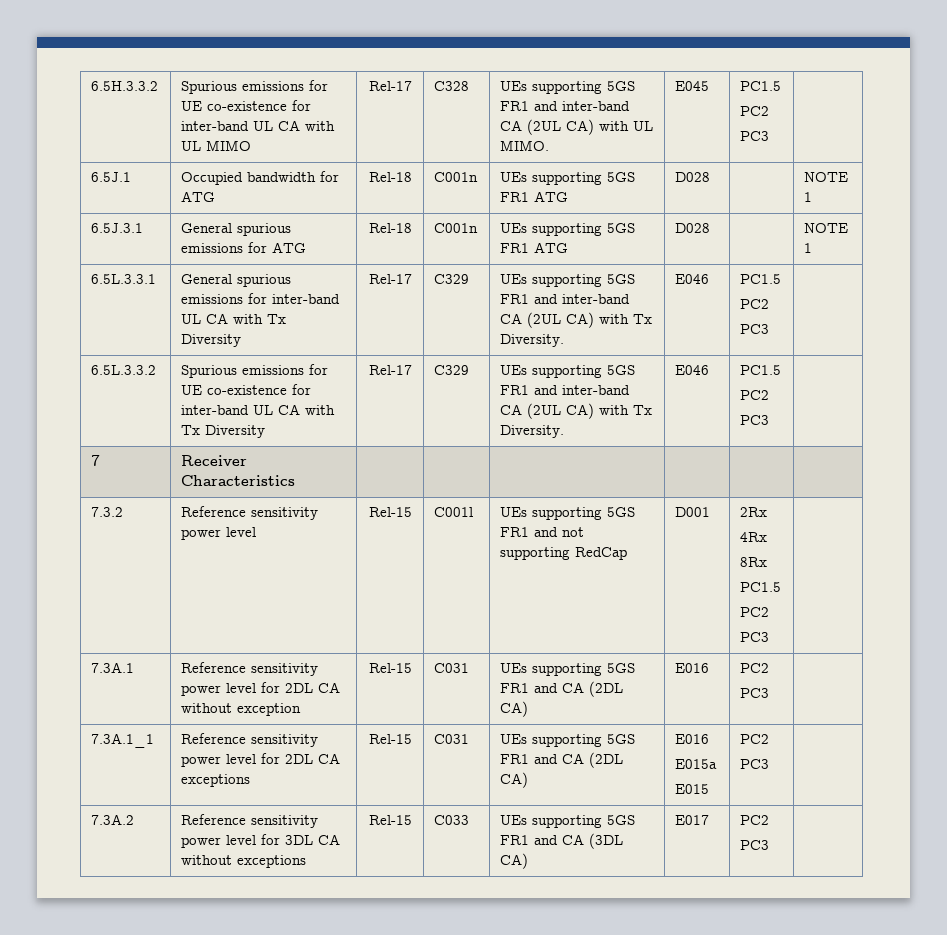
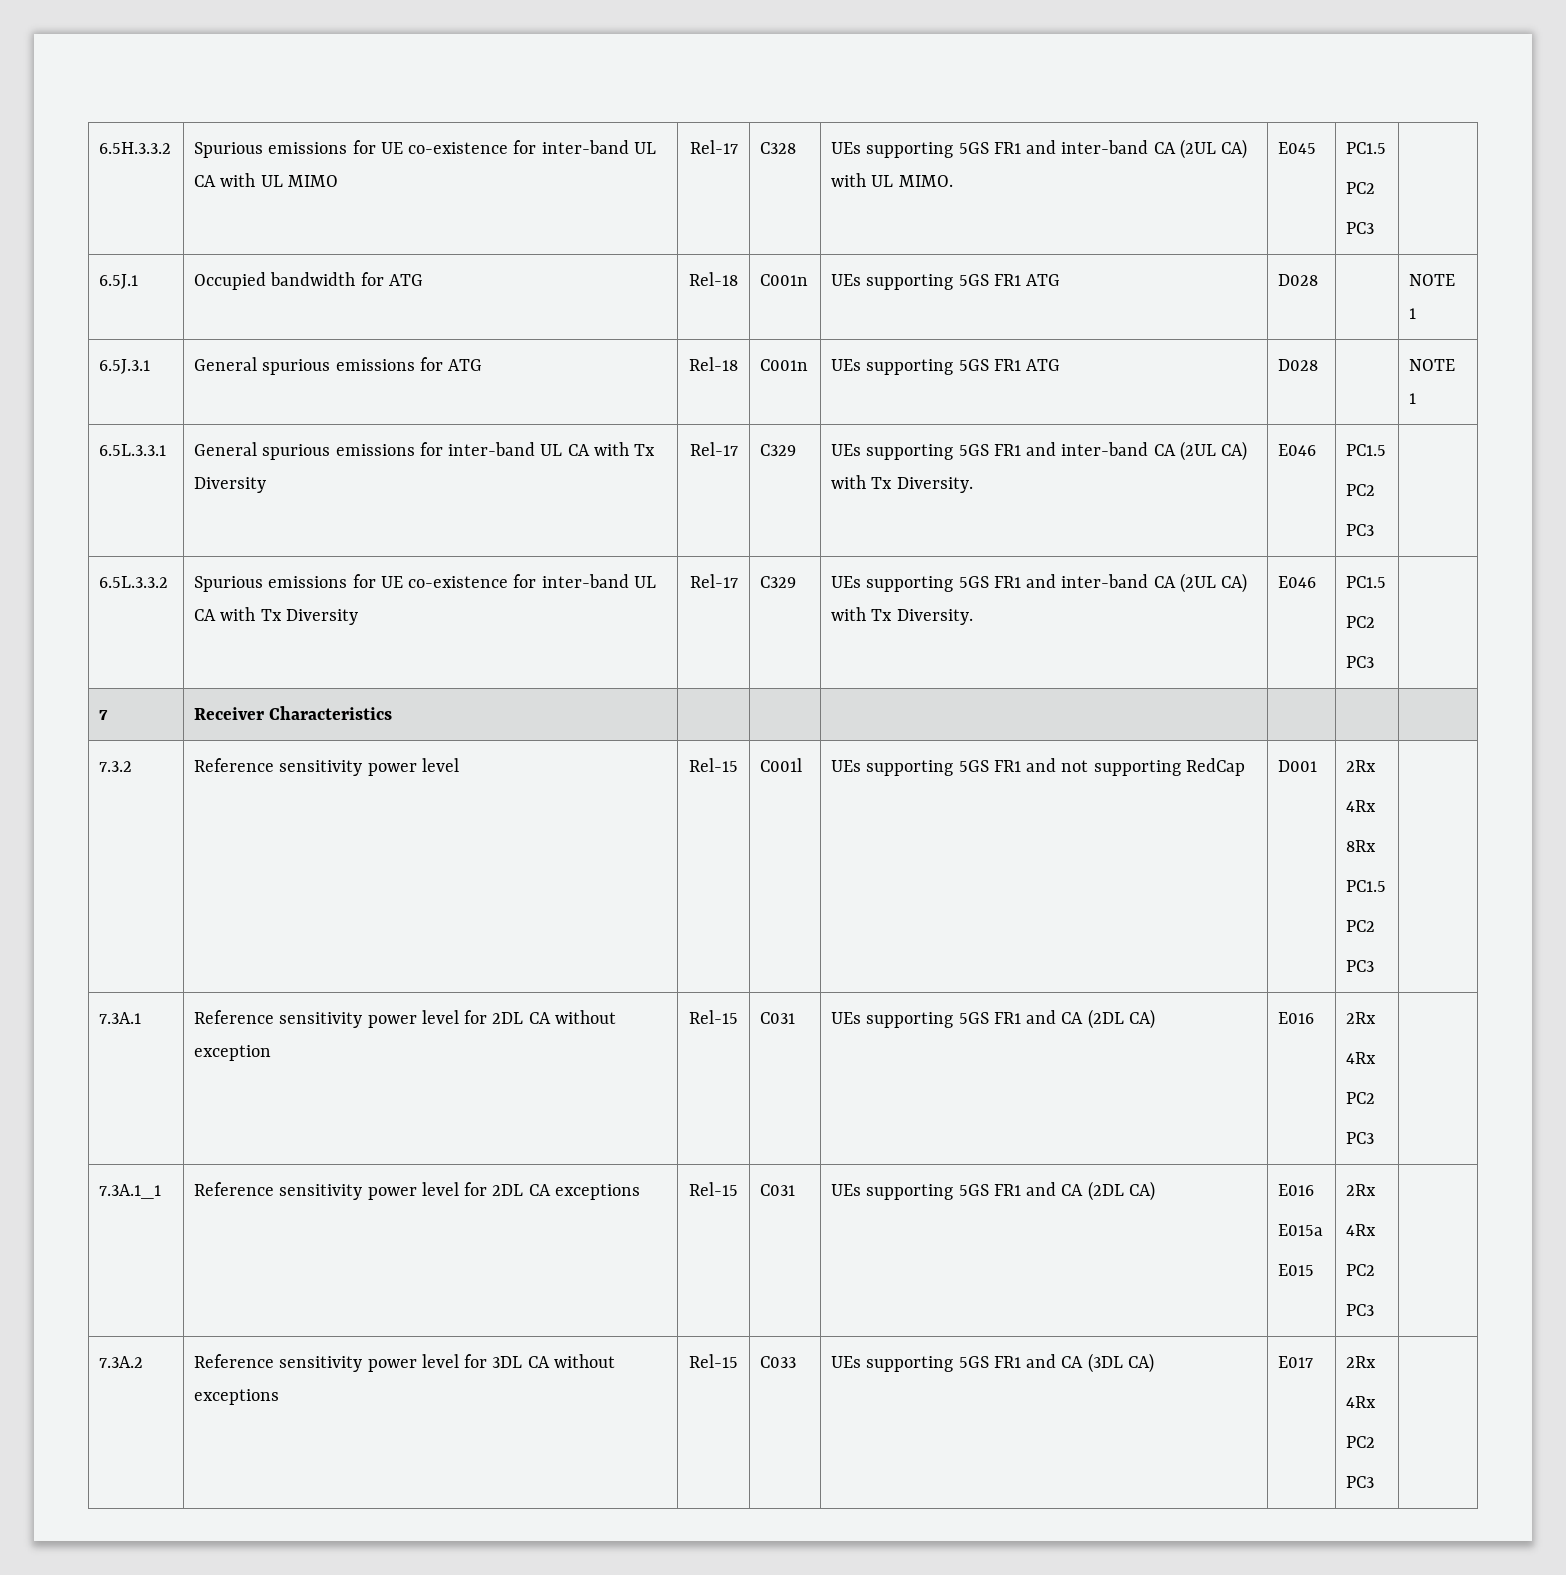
(710, 668) none -> [1346,1012,1377,1024] [1346,1052,1377,1064] 2Rx // 4Rx //
(710, 789) none -> [1346,1184,1377,1196] [1346,1224,1377,1236] 2Rx // 4Rx //
(710, 820) none -> [1346,1356,1377,1368] [1346,1396,1377,1408] 2Rx // 4Rx //

